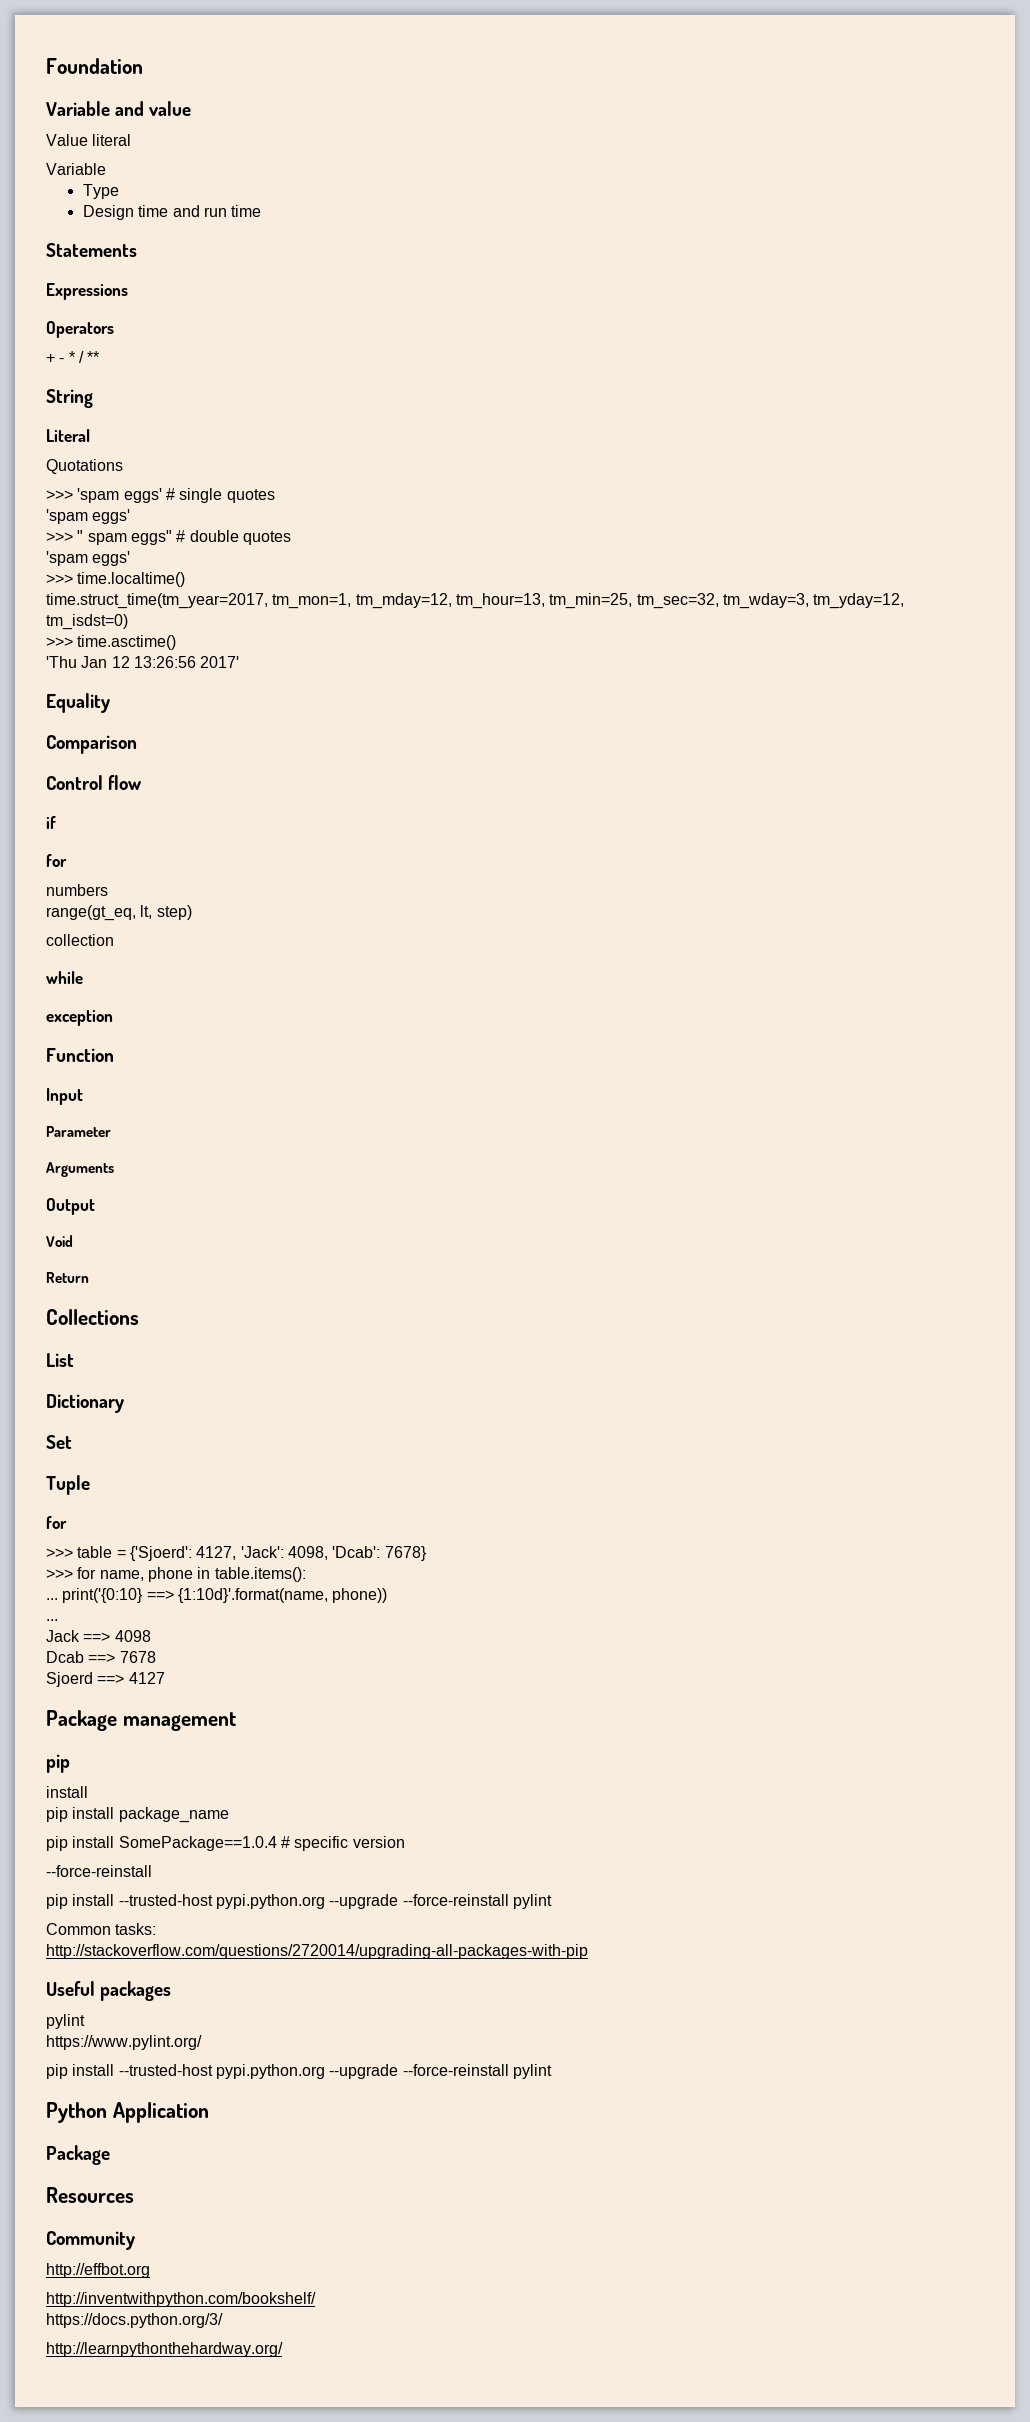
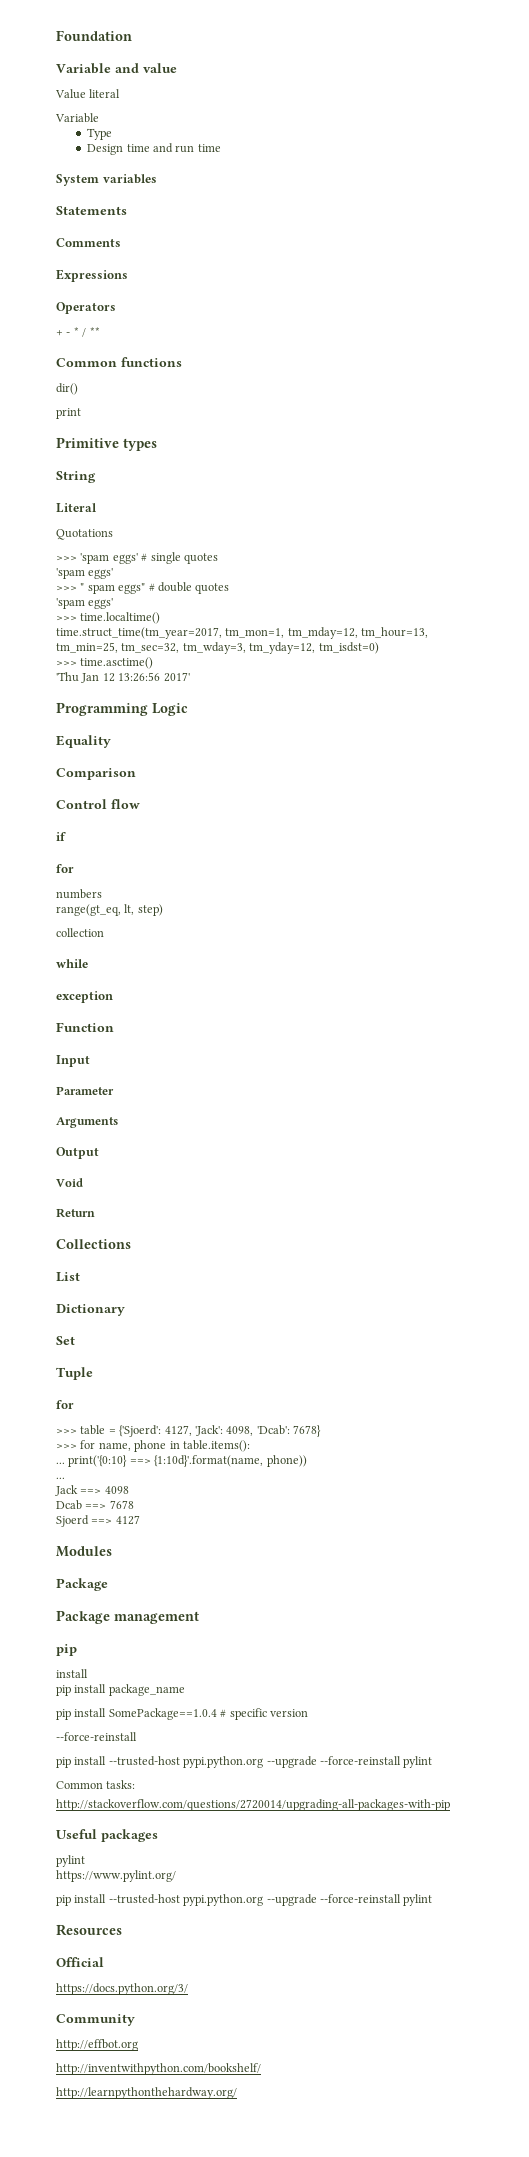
(262, 211) none -> [56,174,157,186] // System variables
(137, 250) none -> [56,238,121,247] // Comments
(100, 357) none -> [56,357,182,367] [56,383,78,395] [56,408,81,419] [56,437,157,451] // Common functions // dir() // print // Primitive types
(240, 662) none -> [56,702,188,716] // Programming Logic
(165, 1678) none -> [56,1546,112,1557] [56,1578,108,1591] // Modules // Package
[46,2102,209,2123] [46,2145,110,2165] [46,2187,134,2203] Python Application // Package // Resources -> [56,1924,122,1936] [56,1957,104,1967] [56,1983,188,1995] Resources // Official // https://docs.python.org/3/
[46,2313,223,2328] // https://docs.python.org/3/ -> (261, 2069) none

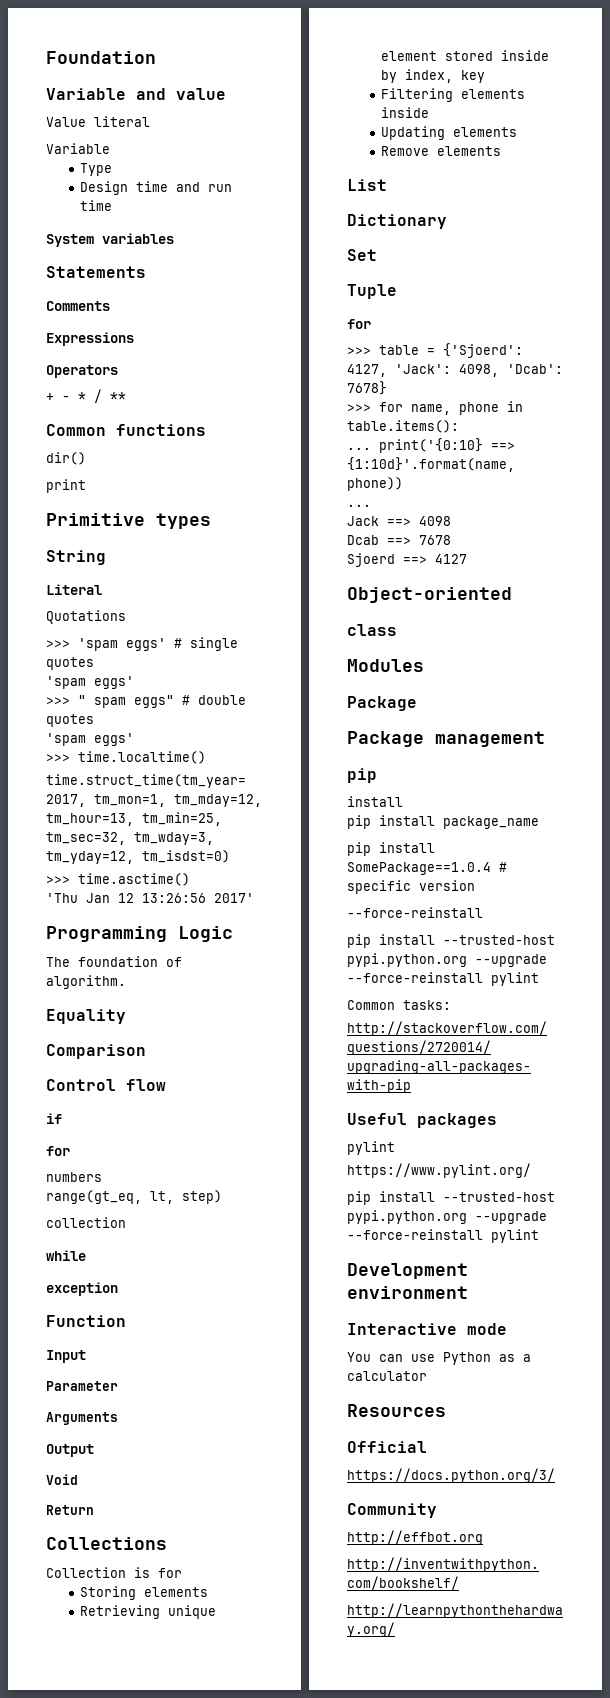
(188, 709) none -> [46,956,182,967] [46,975,126,989] // The foundation of algorithm.
(131, 1244) none -> [46,1567,182,1578] [79,1586,208,1600] [79,1605,216,1619] [380,50,549,61] [380,69,485,83] [380,88,525,102] [380,107,429,118] [380,126,517,140] [380,146,501,156] // Collection is for // Storing elements // Retrieving unique element stored inside by index, key // Filtering elements inside // Updating elements // Remove elements
(140, 1520) none -> [347,587,512,603] [347,624,397,636] // Object-oriented // class
(433, 1900) none -> [347,1263,468,1279] [347,1286,468,1299] [347,1323,507,1335] [347,1352,531,1365] [347,1371,427,1381] // Development environment // Interactive mode // You can use Python as a calculator

